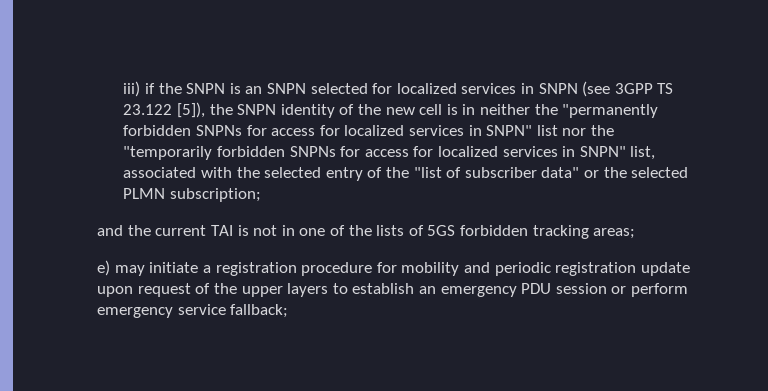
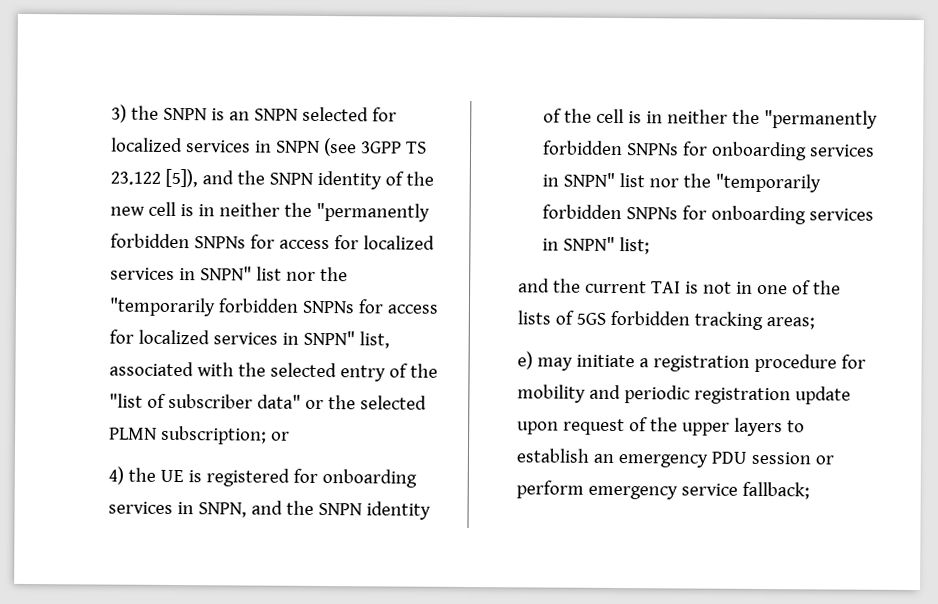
[123,81,156,97] iii) if -> [111,104,128,123] 3)
(206, 110) none -> [202,170,235,185] and
(262, 195) none -> [271,431,291,441] [108,466,418,488] [108,500,432,520] [543,108,879,129] [543,140,876,161] [542,172,822,193] [542,204,875,225] [542,236,651,255] or // 4) the UE is registered for onboarding services in SNPN, and the SNPN identity of the cell is in neither the "permanently forbidden SNPNs for onboarding services in SNPN" list nor the "temporarily forbidden SNPNs for onboarding services in SNPN" list;

